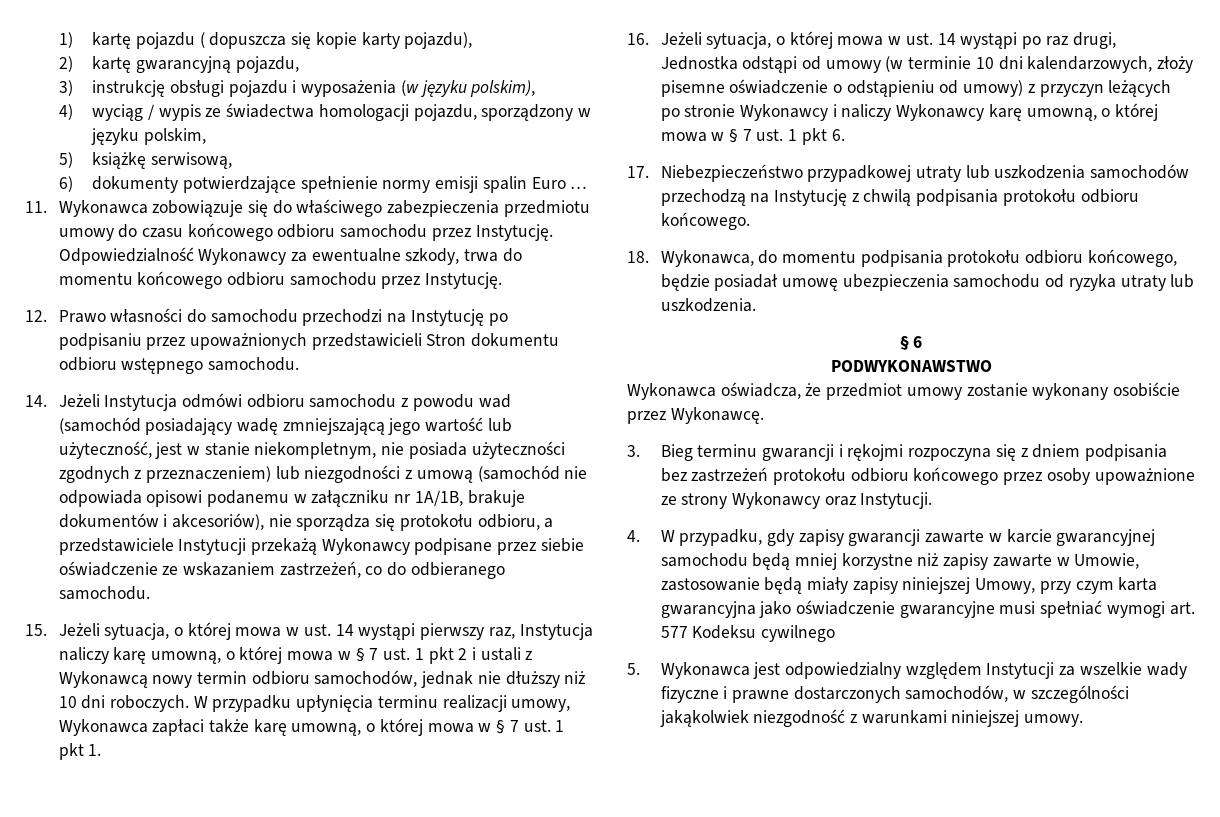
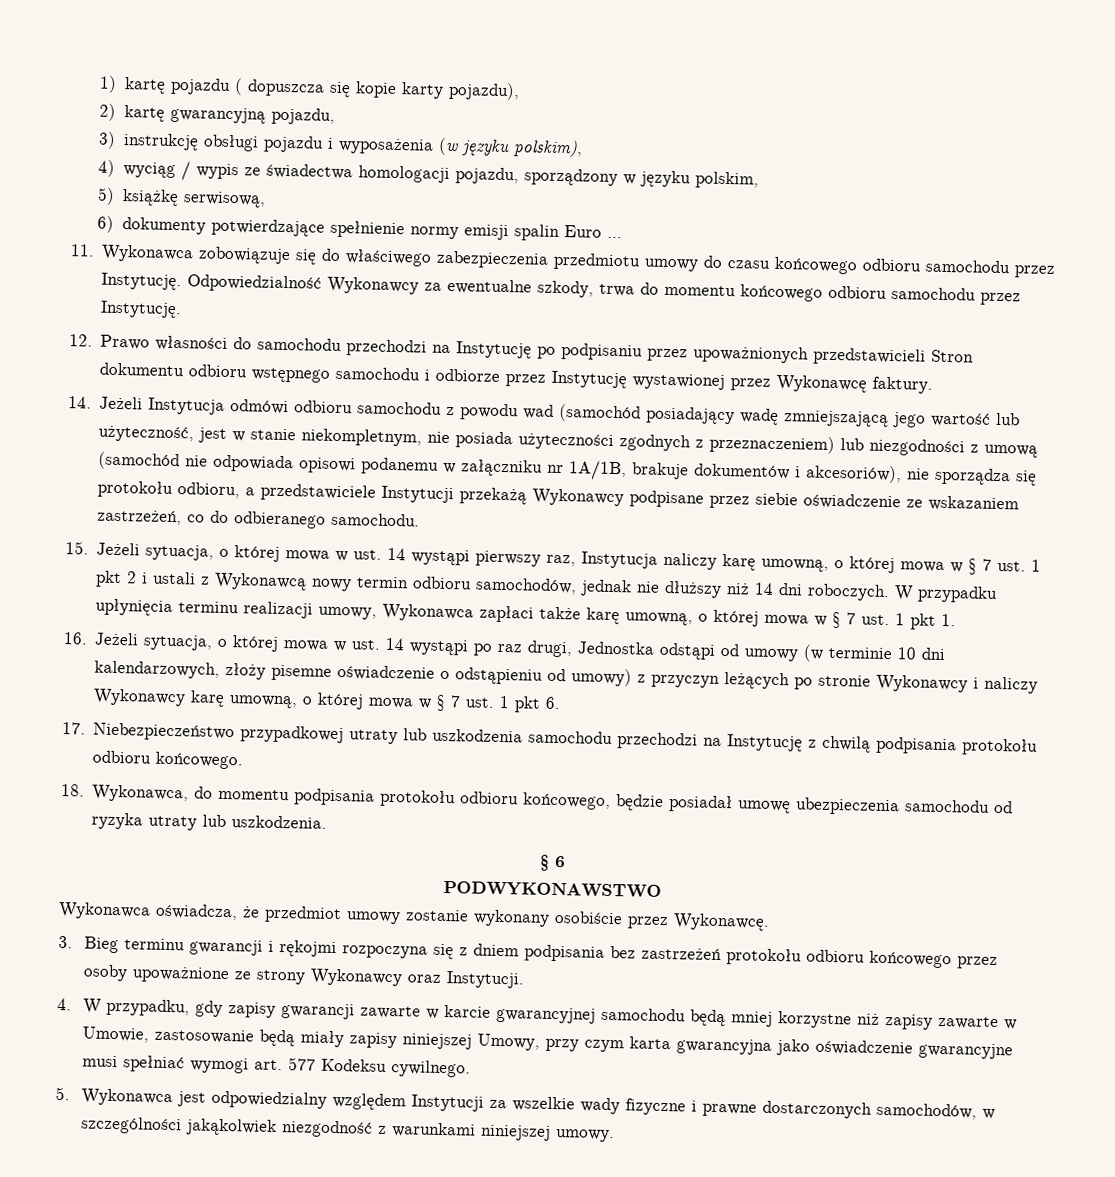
[208,357,300,371] samochodu. -> [335,366,934,394] samochodu i odbiorze przez Instytucję wystawionej przez Wykonawcę faktury.
[58,696,77,708] 10 -> [754,582,775,595] 14
[1090,164,1190,179] [660,189,746,206] samochodów przechodzą -> [528,730,699,750] samochodu przechodzi
[761,625,836,642] cywilnego -> [390,1060,471,1078] cywilnego.

